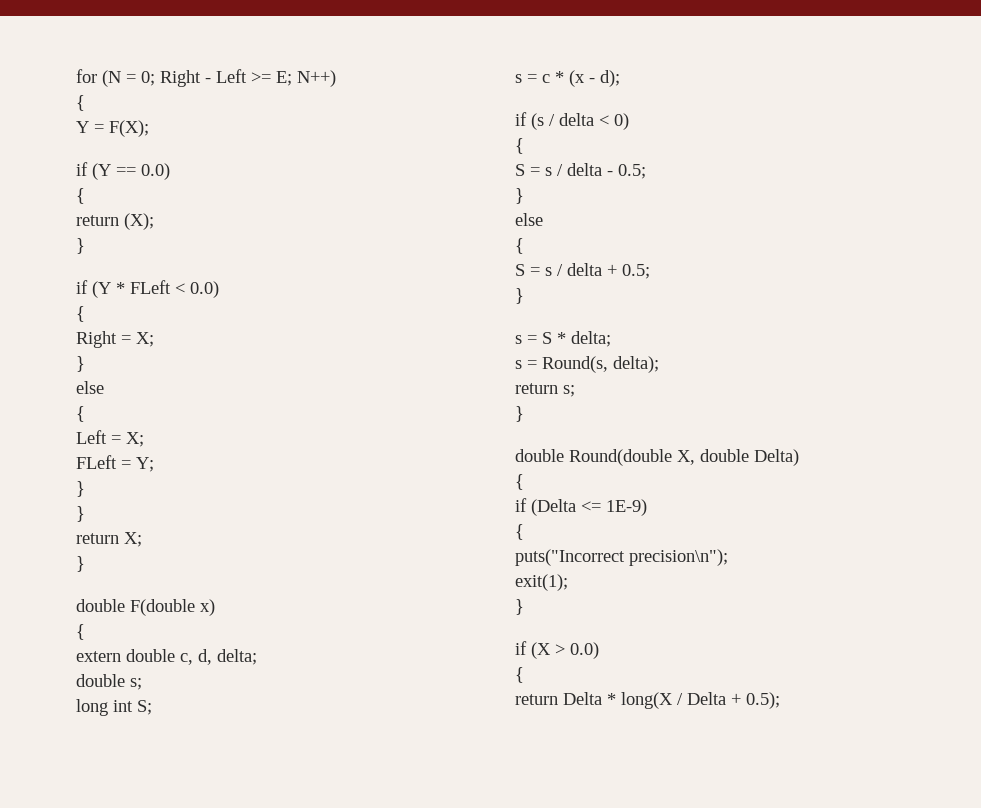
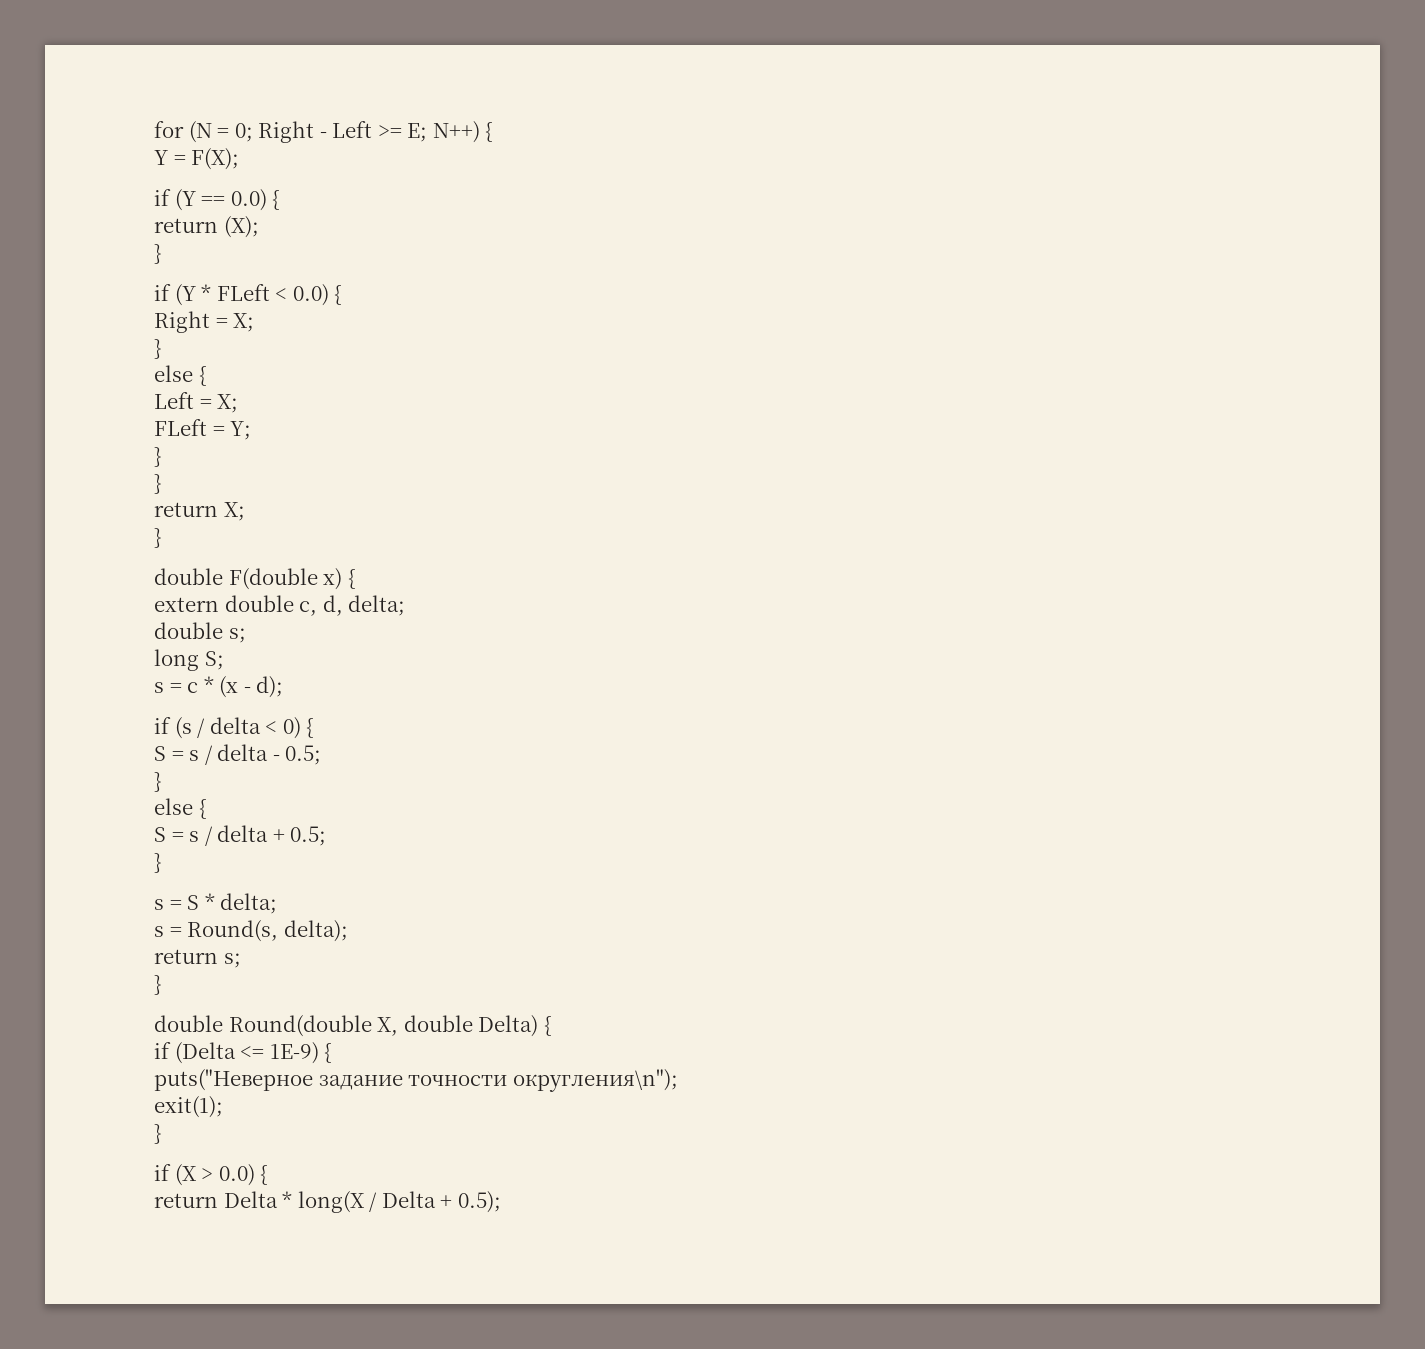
(336, 78) // -> (480, 132) none
(170, 171) // -> (267, 200) none
(219, 289) // -> (329, 295) none
(104, 387) // -> (193, 373) none
(215, 607) // -> (343, 579) none
[113,700,133,712] int -> (199, 660) none
(629, 121) // -> (301, 728) none
(543, 219) // -> (193, 806) none
(799, 457) // -> (539, 1026) none
[515,524,524,540] [515,549,728,566] // { // puts("Incorrect precision\n"); -> [324,1043,333,1063] [154,1069,678,1092] { // puts("Неверное задание точности округления\n");
(599, 650) // -> (255, 1175) none

